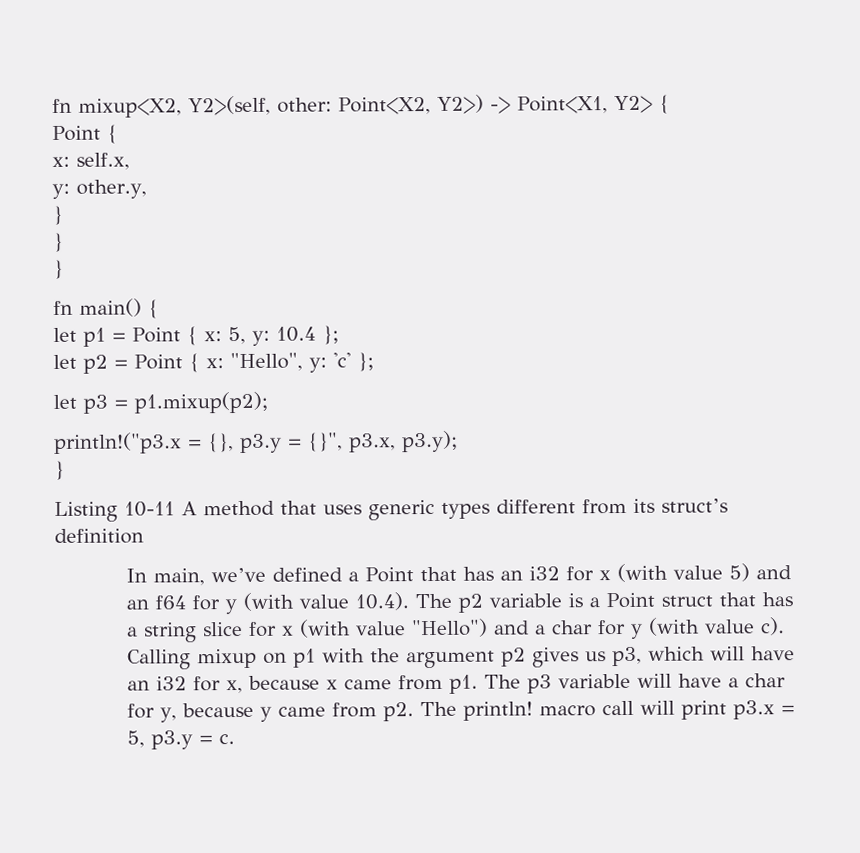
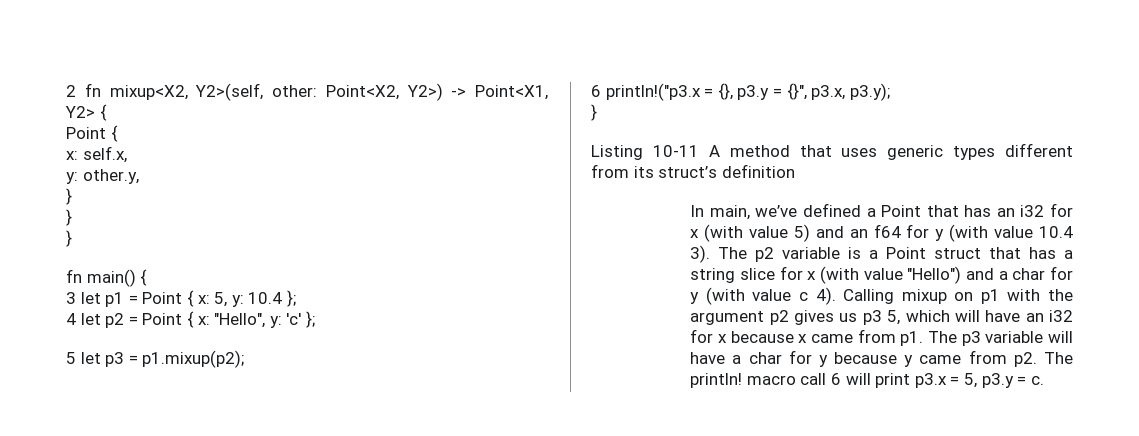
(52, 105) none -> [66,85,76,97] 2
(159, 309) none -> [66,292,76,304] 3
(339, 335) none -> [66,313,76,325] 4
(374, 362) none -> [66,352,76,364] 5
(268, 402) none -> [591,85,601,97] 6
[355,592,410,611] 10.4). -> [1039,226,1074,238] [690,245,711,263] 10.4 3).
[761,617,786,636] c). -> [798,287,836,305] c 4).
[612,646,643,667] p3, -> [862,310,901,325] p3 5,
[226,679,244,694] x, -> [717,334,727,343] x
[160,707,178,723] y, -> [818,355,828,367] y
(635, 708) none -> [831,373,842,385] 6

